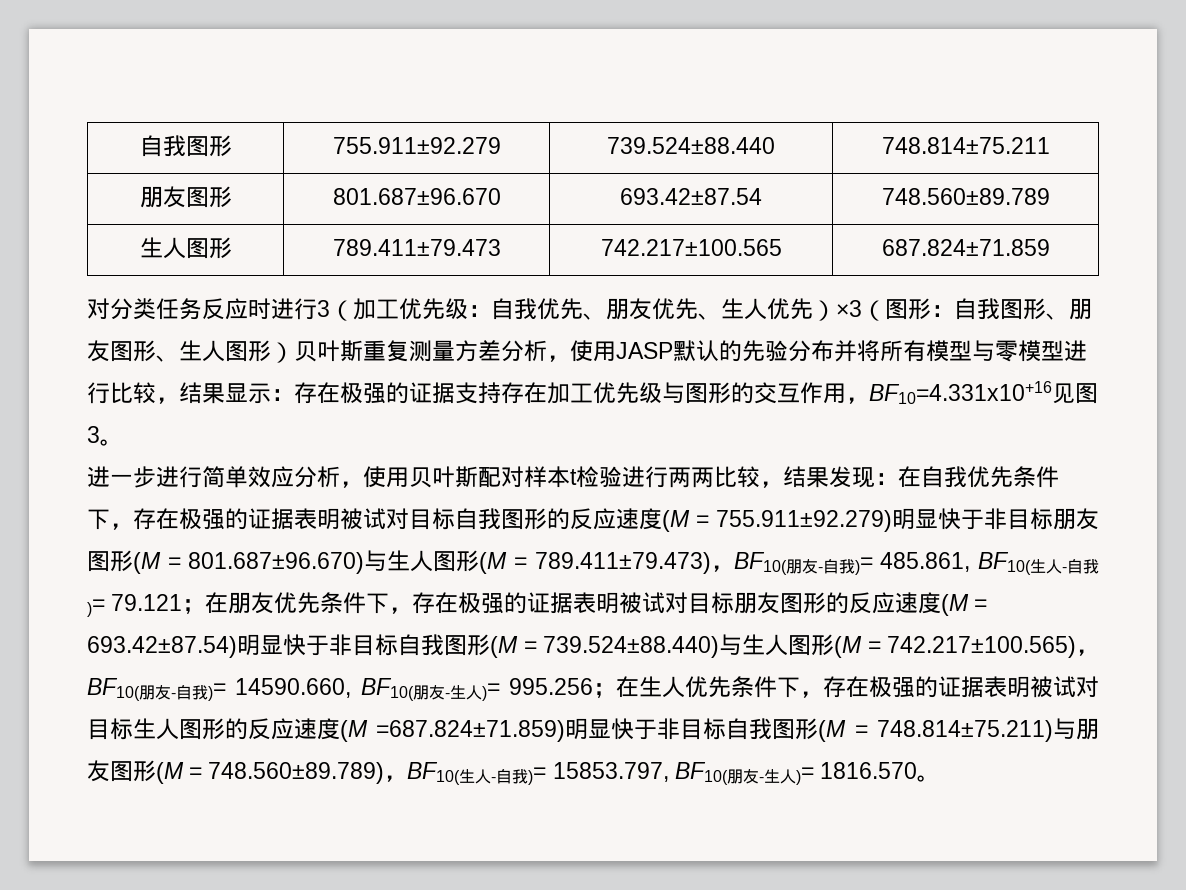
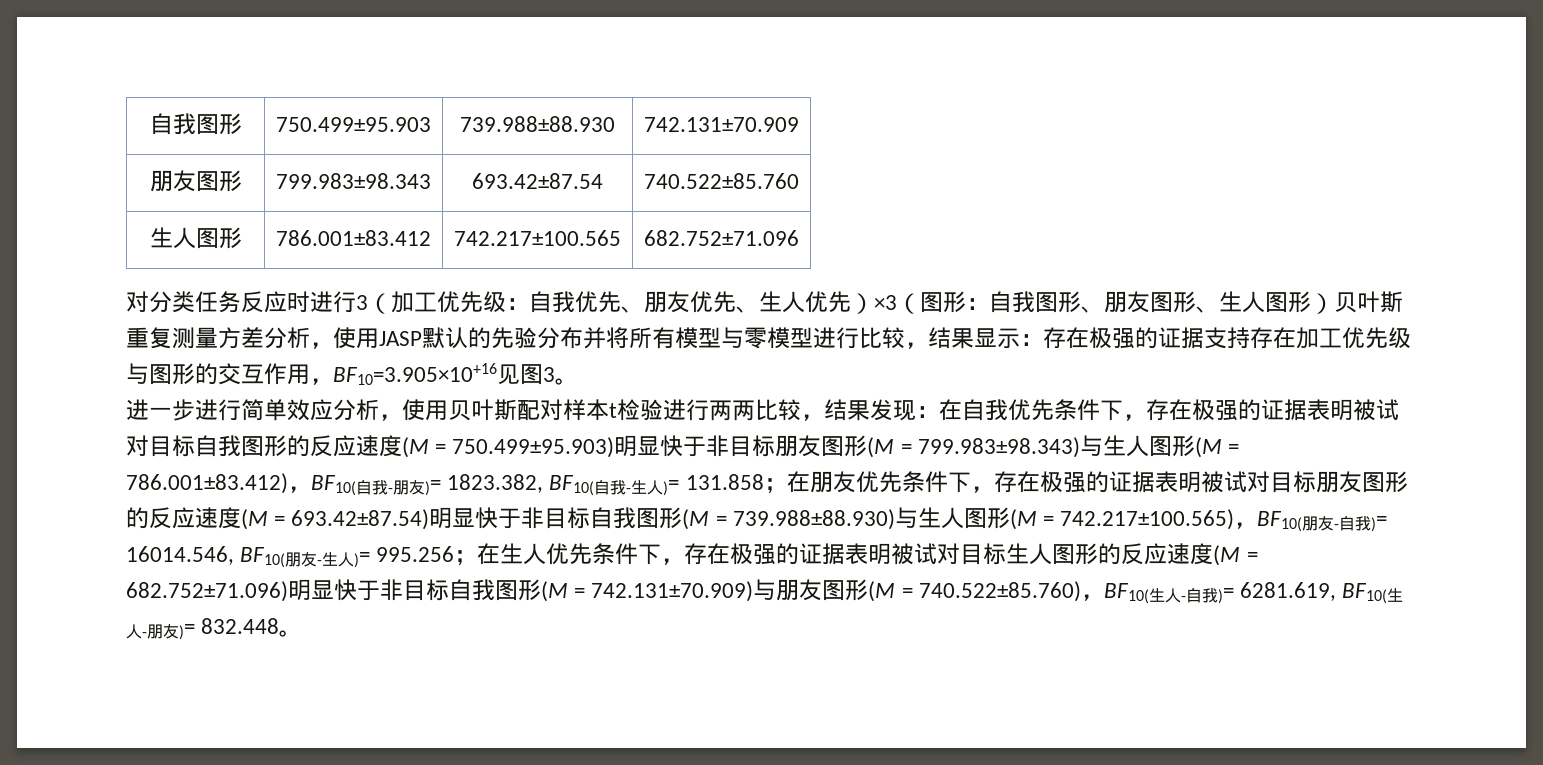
[332,137,501,154] [607,137,775,154] [881,137,1050,154] 755.911±92.279 | 739.524±88.440 | 748.814±75.211 -> [276,117,431,132] [460,116,615,132] [644,117,799,132] 750.499±95.903 | 739.988±88.930 | 742.131±70.909
[332,188,501,205] 801.687±96.670 -> [276,173,431,189] 799.983±98.343
[881,188,1050,205] 748.560±89.789 -> [644,173,799,189] 740.522±85.760
[332,239,501,256] 789.411±79.473 -> [276,230,431,246] 786.001±83.412
[881,239,1050,256] 687.824±71.859 -> [644,230,799,246] 682.752±71.096
[869,381,1052,404] BF10=4.331x10+16 -> [333,363,497,385] BF10=3.905×10+16
[716,510,892,532] 755.911±92.279) -> [452,437,615,458] 750.499±95.903)
[188,550,1099,575] [87,594,183,617] 801.687±96.670)与生人图形(M = 789.411±79.473)，BF10(朋友-自我)= 485.861, BF10(生人-自我)= 79.121 -> [917,435,1240,458] [126,473,764,496] 799.983±98.343)与生人图形(M = 786.001±83.412)，BF10(自我-朋友)= 1823.382, BF10(自我-生人)= 131.858
[543,636,719,658] 739.524±88.440) -> [732,509,895,530] 739.988±88.930)
[235,678,352,698] 14590.660, -> [126,546,234,565] 16014.546,
[376,718,1053,742] =687.824±71.859)明显快于非目标自我图形(M = 748.814±75.211) -> [1246,552,1258,562] [126,579,754,602] = 682.752±71.096)明显快于非目标自我图形(M = 742.131±70.909)
[208,762,385,784] 748.560±89.789) -> [918,581,1081,602] 740.522±85.760)
[552,762,918,785] 15853.797, BF10(朋友-生人)= 1816.570 -> [1240,582,1404,604] [126,618,280,640] 6281.619, BF10(生人-朋友)= 832.448

